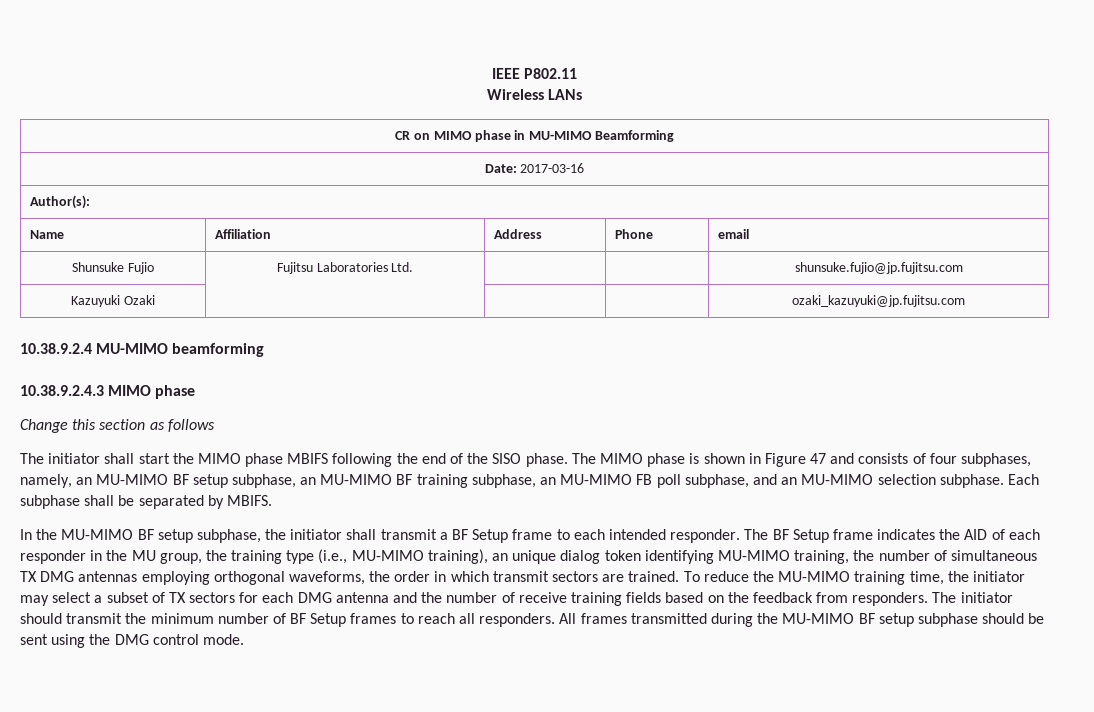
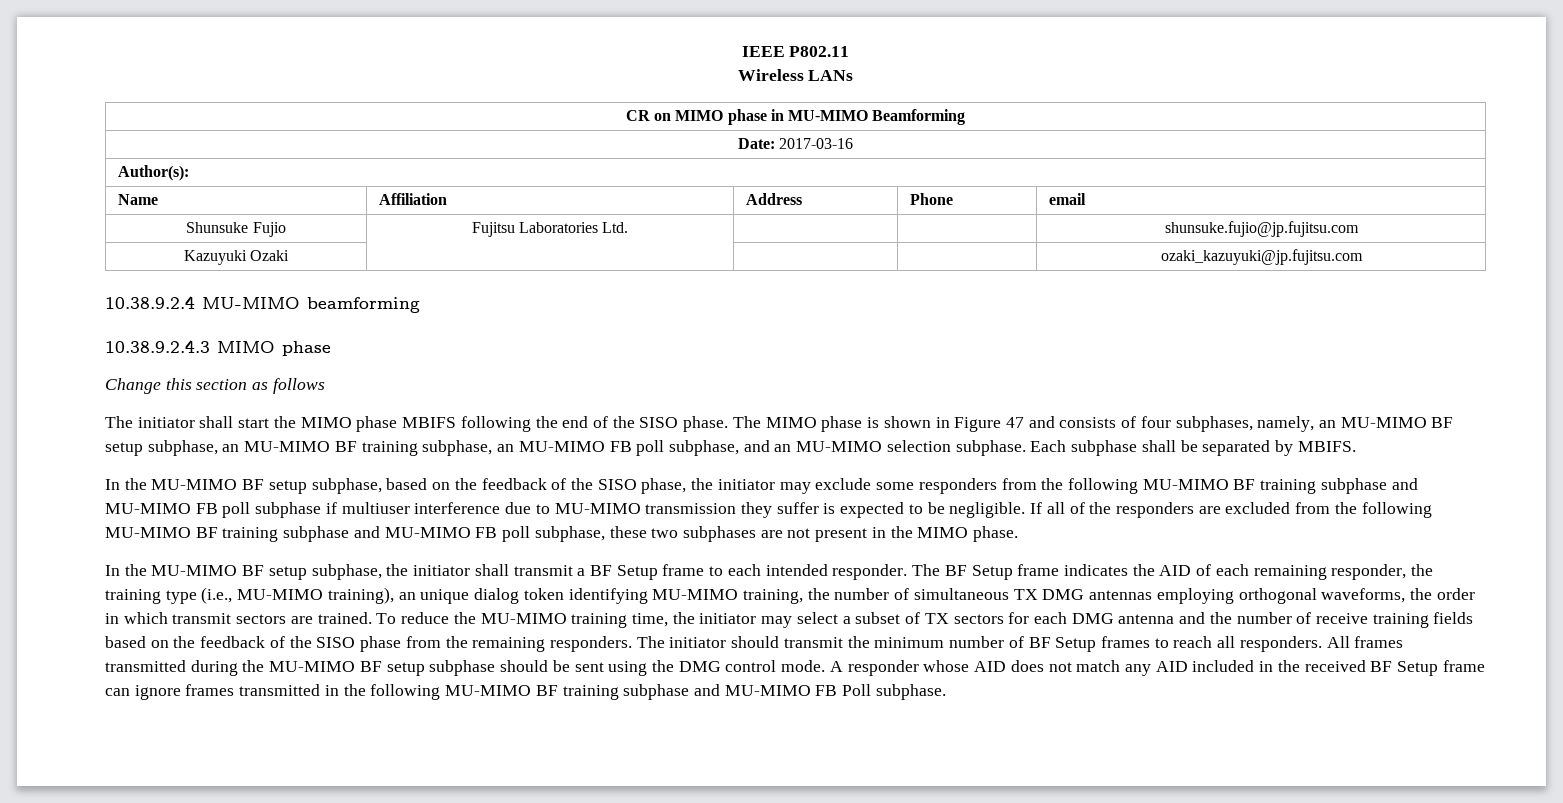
(272, 500) none -> [105,478,1418,494] [105,502,1432,518] [105,526,1019,542] // In the MU-MIMO BF setup subphase, based on the feedback of the SISO phase, the initiator may exclude some responders from the following MU-MIMO BF training subphase and MU-MIMO FB poll subphase if multiuser interference due to MU-MIMO transmission they suffer is expected to be negligible. If all of the responders are excluded from the following MU-MIMO BF training subphase and MU-MIMO FB poll subphase, these two subphases are not present in the MIMO phase.
[20,550,202,564] responder in the MU group, -> [1253,564,1407,580] remaining responder,
[816,592,849,603] from -> [269,636,546,652] of the SISO phase from the remaining
(244, 639) none -> [829,660,1485,676] [105,684,946,700] A responder whose AID does not match any AID included in the received BF Setup frame can ignore frames transmitted in the following MU-MIMO BF training subphase and MU-MIMO FB Poll subphase.

